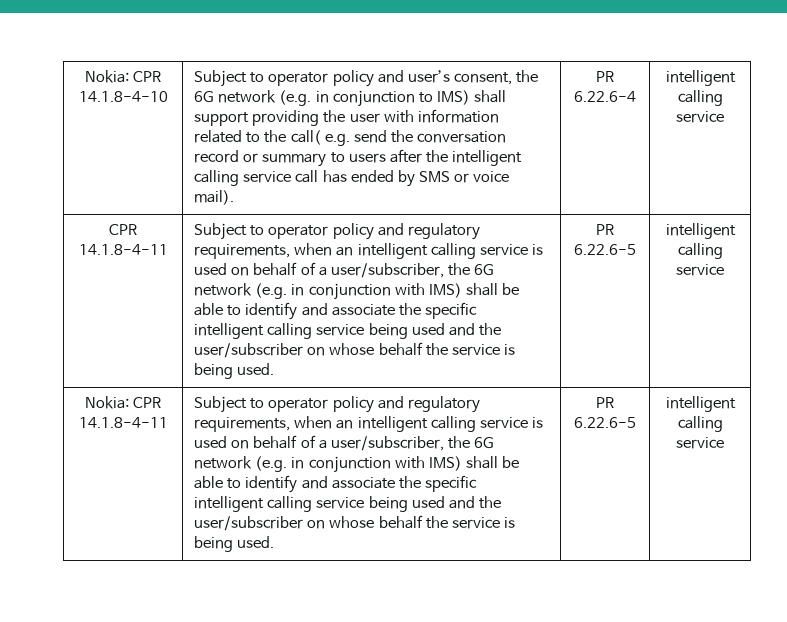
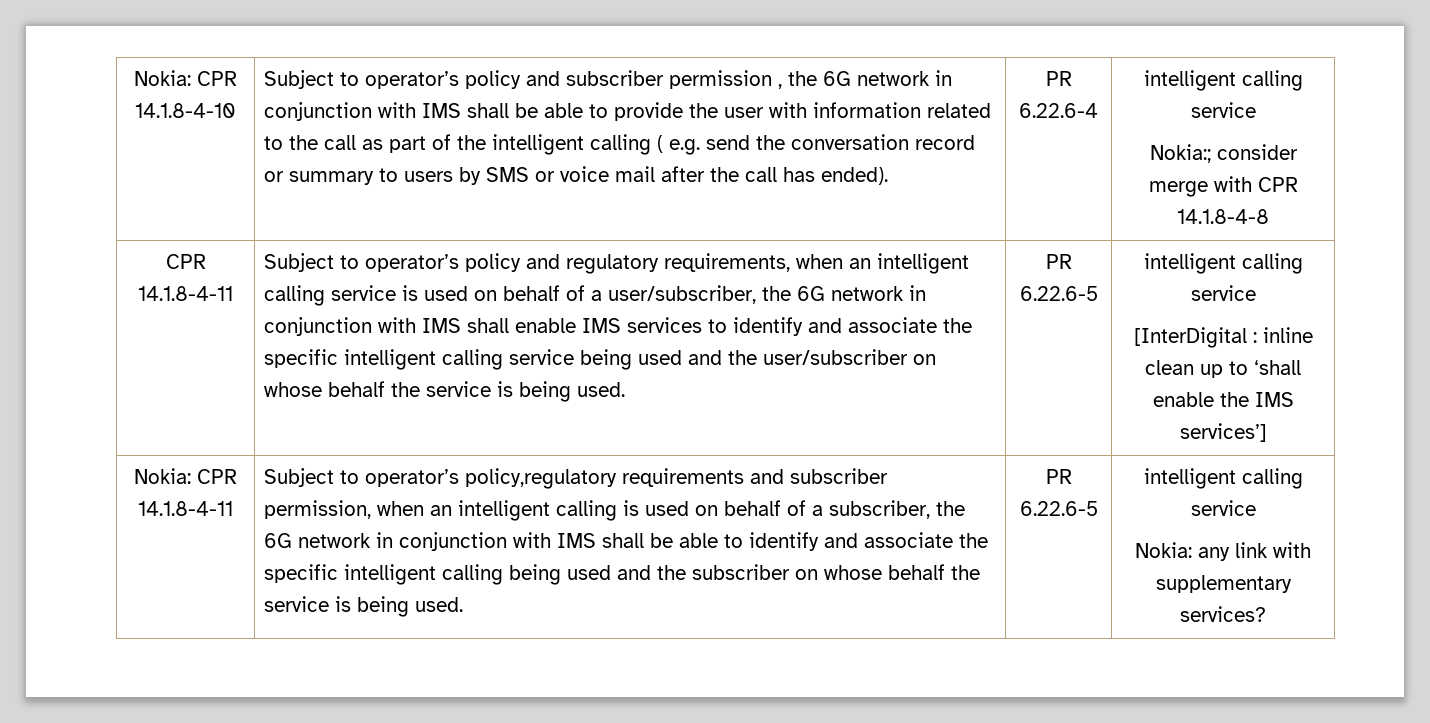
[268,70,538,87] [194,90,506,107] [194,110,320,126] operator policy and user’s consent, the 6G network (e.g. in conjunction to IMS) shall support providing -> [365,70,953,89] [264,102,684,121] operator’s policy and subscriber permission , the 6G network in conjunction with IMS shall be able to provide
[290,130,321,145] call( -> [324,134,664,155] call as part of the intelligent calling (
[389,149,522,166] [194,170,509,187] [194,190,235,205] after the intelligent calling service call has ended by SMS or voice mail). -> [459,166,889,185] by SMS or voice mail after the call has ended).
[109,224,137,235] [78,244,168,255] [194,223,329,240] // CPR 14.1.8-4-11 | Subject to operator -> [1149,144,1298,163] [1148,176,1298,197] [1177,209,1269,224] [165,254,206,269] [138,286,233,301] [264,253,460,272] // Nokia:; consider merge with CPR 14.1.8-4-8 // CPR 14.1.8-4-11 | Subject to operator’s
[255,283,519,300] [194,303,224,316] (e.g. in conjunction with IMS) shall be able -> [909,285,927,301] [264,317,703,336] in conjunction with IMS shall enable IMS services
(724, 270) none -> [1133,327,1313,348] [1145,360,1301,378] [1152,392,1294,407] [1179,423,1267,442] // [InterDigital : inline clean up to ‘shall enable the IMS services’]
[268,396,480,413] [194,416,543,432] [194,435,494,451] [194,456,462,473] operator policy and regulatory requirements, when an intelligent calling service is used on behalf of a user/subscriber, the 6G network (e.g. in conjunction with IMS) -> [365,468,889,489] [264,500,966,521] [264,532,597,551] operator’s policy,regulatory requirements and subscriber permission, when an intelligent calling is used on behalf of a subscriber, the 6G network in conjunction with IMS
[316,496,501,512] [194,516,304,531] service being used and the user/subscriber -> [509,564,791,585] being used and the subscriber
(724, 443) none -> [1135,542,1311,561] [1155,575,1292,593] [1180,606,1266,622] // Nokia: any link with supplementary services?

